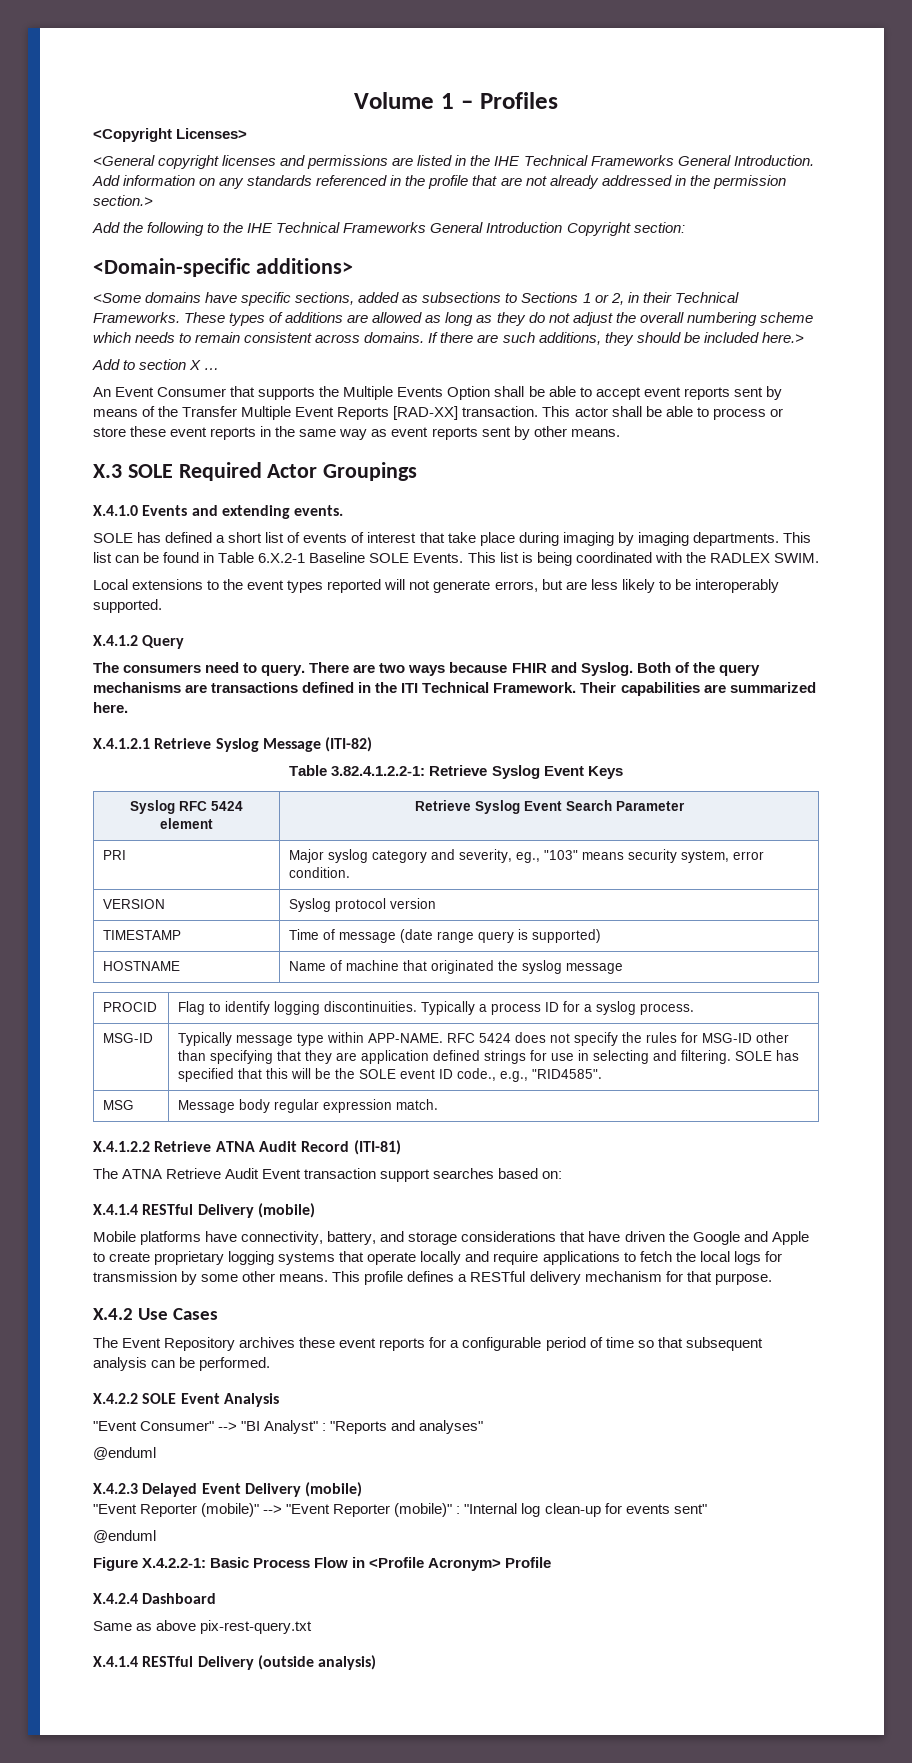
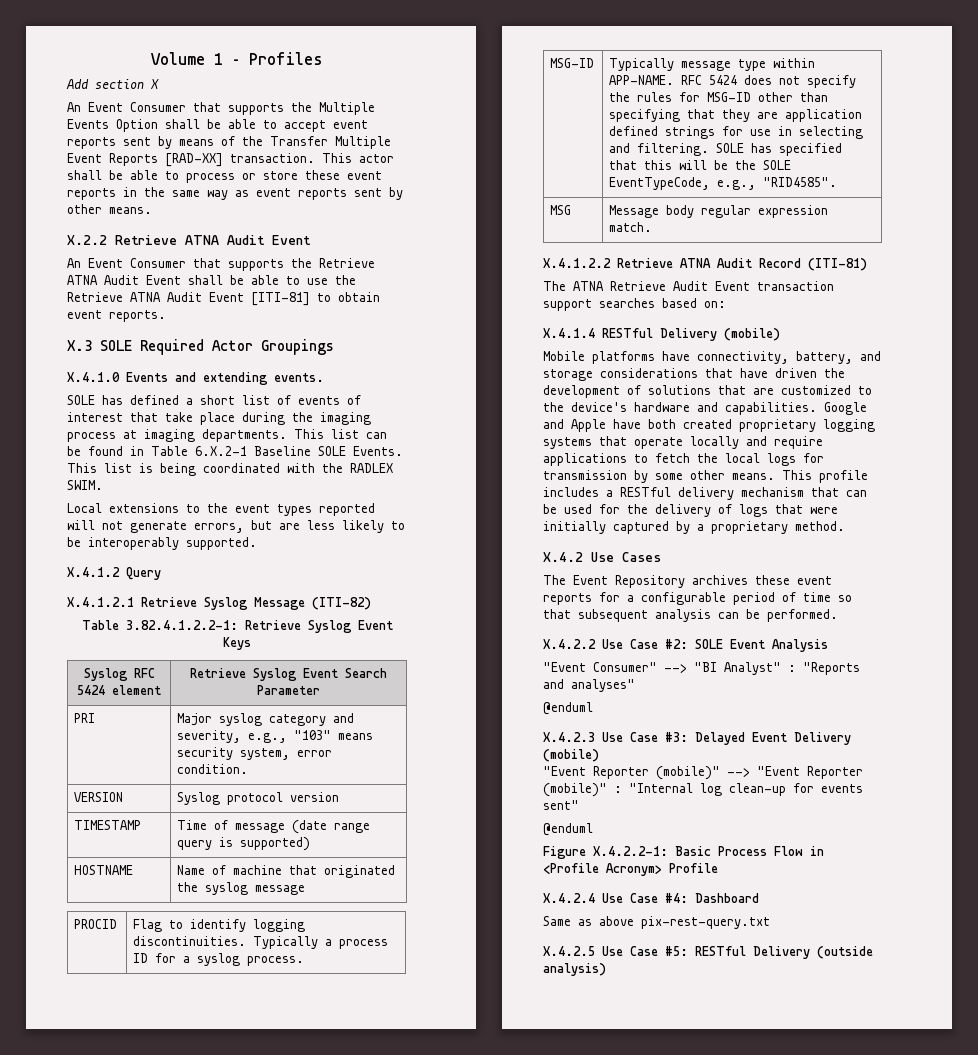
[93,128,248,142] [93,155,814,169] [92,175,786,189] [93,195,153,206] [92,222,685,236] [93,258,353,277] [93,292,739,306] [93,312,813,326] [93,332,804,346] [92,359,136,370] <Copyright Licenses> // <General copyright licenses and permissions are listed in the IHE Technical Frameworks General Introduction. Add information on any standards referenced in the profile that are not already addressed in the permission section.> // Add the following to the IHE Technical Frameworks General Introduction Copyright section: // <Domain-specific additions> // <Some domains have specific sections, added as subsections to Sections 1 or 2, in their Technical Frameworks. These types of additions are allowed as long as they do not adjust the overall numbering scheme which needs to remain consistent across domains. If there are such additions, they should be included here.> // Add to -> [66,79,89,89] Add
[204,368,220,370] … -> (159, 84) none
(620, 433) none -> [67,235,311,245] [67,258,375,271] [67,275,356,285] [67,292,380,306] [67,310,166,322] // X.2.2 Retrieve ATNA Audit Event // An Event Consumer that supports the Retrieve ATNA Audit Event shall be able to use the Retrieve ATNA Audit Event [ITI-81] to obtain event reports.
[562,532,634,546] imaging by -> [292,412,371,425] [67,430,137,442] the imaging process at
[93,662,760,676] [93,682,816,696] [93,702,128,713] // The consumers need to query. There are two ways because FHIR and Syslog. Both of the query mechanisms are transactions defined in the ITI Technical Framework. Their capabilities are summarized here. -> (161, 573) none
[516,852,541,863] eg., -> [248,733,288,743] e.g.,
[400,1068,497,1081] event ID code., -> [609,177,711,190] EventTypeCode,
[692,1231,809,1245] [93,1252,151,1262] Google and Apple to create -> [543,385,872,398] [543,402,867,415] [543,419,732,432] development of solutions that are customized to the device's hardware and capabilities. Google and Apple have both created
[407,1271,455,1282] defines -> [543,487,599,497] includes
[665,1271,772,1285] for that purpose. -> [811,487,867,497] [543,504,838,517] [543,521,845,534] that can be used for the delivery of logs that were initially captured by a proprietary method.
(138, 1398) none -> [602,639,688,649] Use Case #2:
(138, 1488) none -> [602,732,688,742] Use Case #3:
(138, 1598) none -> [602,893,688,903] Use Case #4:
[93,1656,138,1667] X.4.1.4 -> [543,946,688,956] X.4.2.5 Use Case #5:

